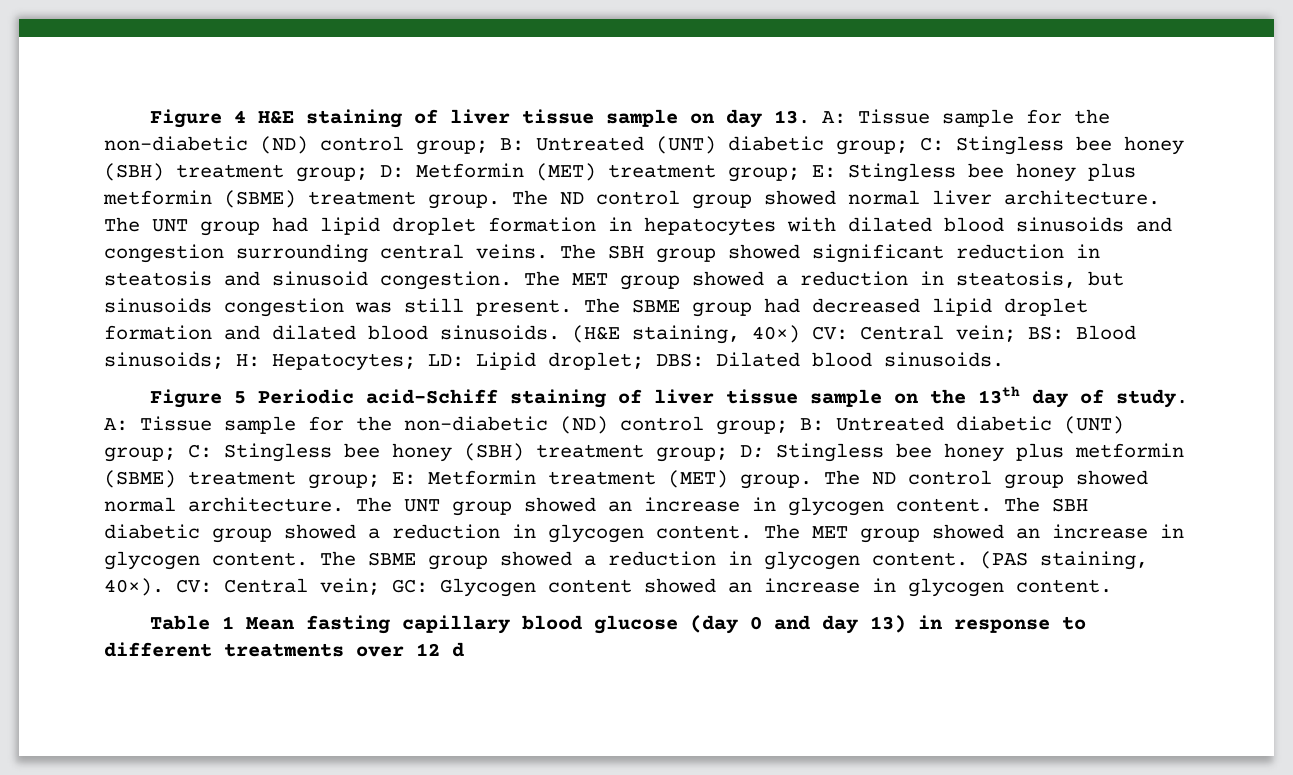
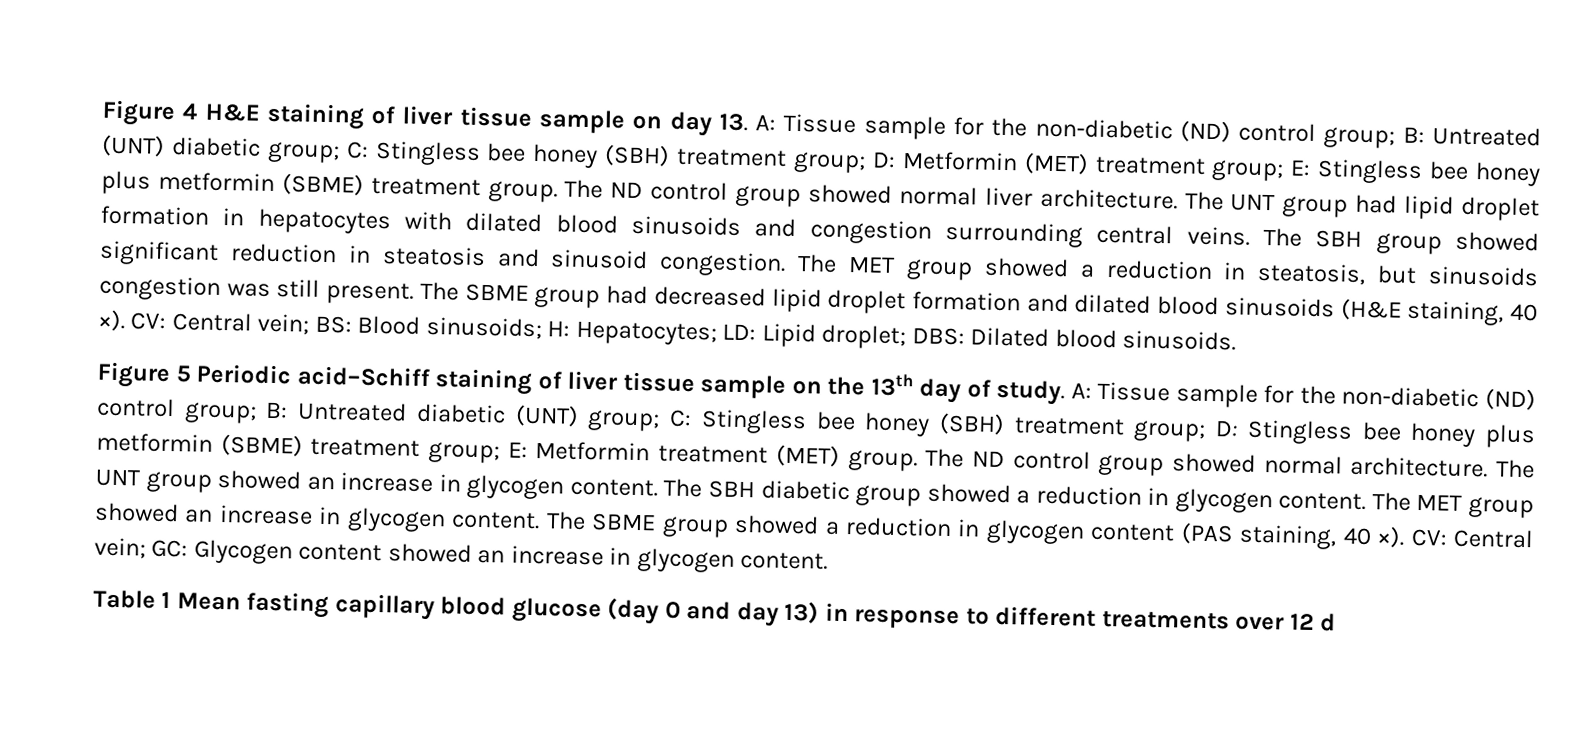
[440,325,560,340] sinusoids. -> [1224,297,1335,318] sinusoids
[752,325,800,343] 40×) -> [1509,303,1538,322] [98,309,126,332] 40 ×).
[872,552,968,566] content. -> [1090,523,1176,542] content
[104,578,164,596] 40×). -> [1342,526,1406,548] 40 ×).

